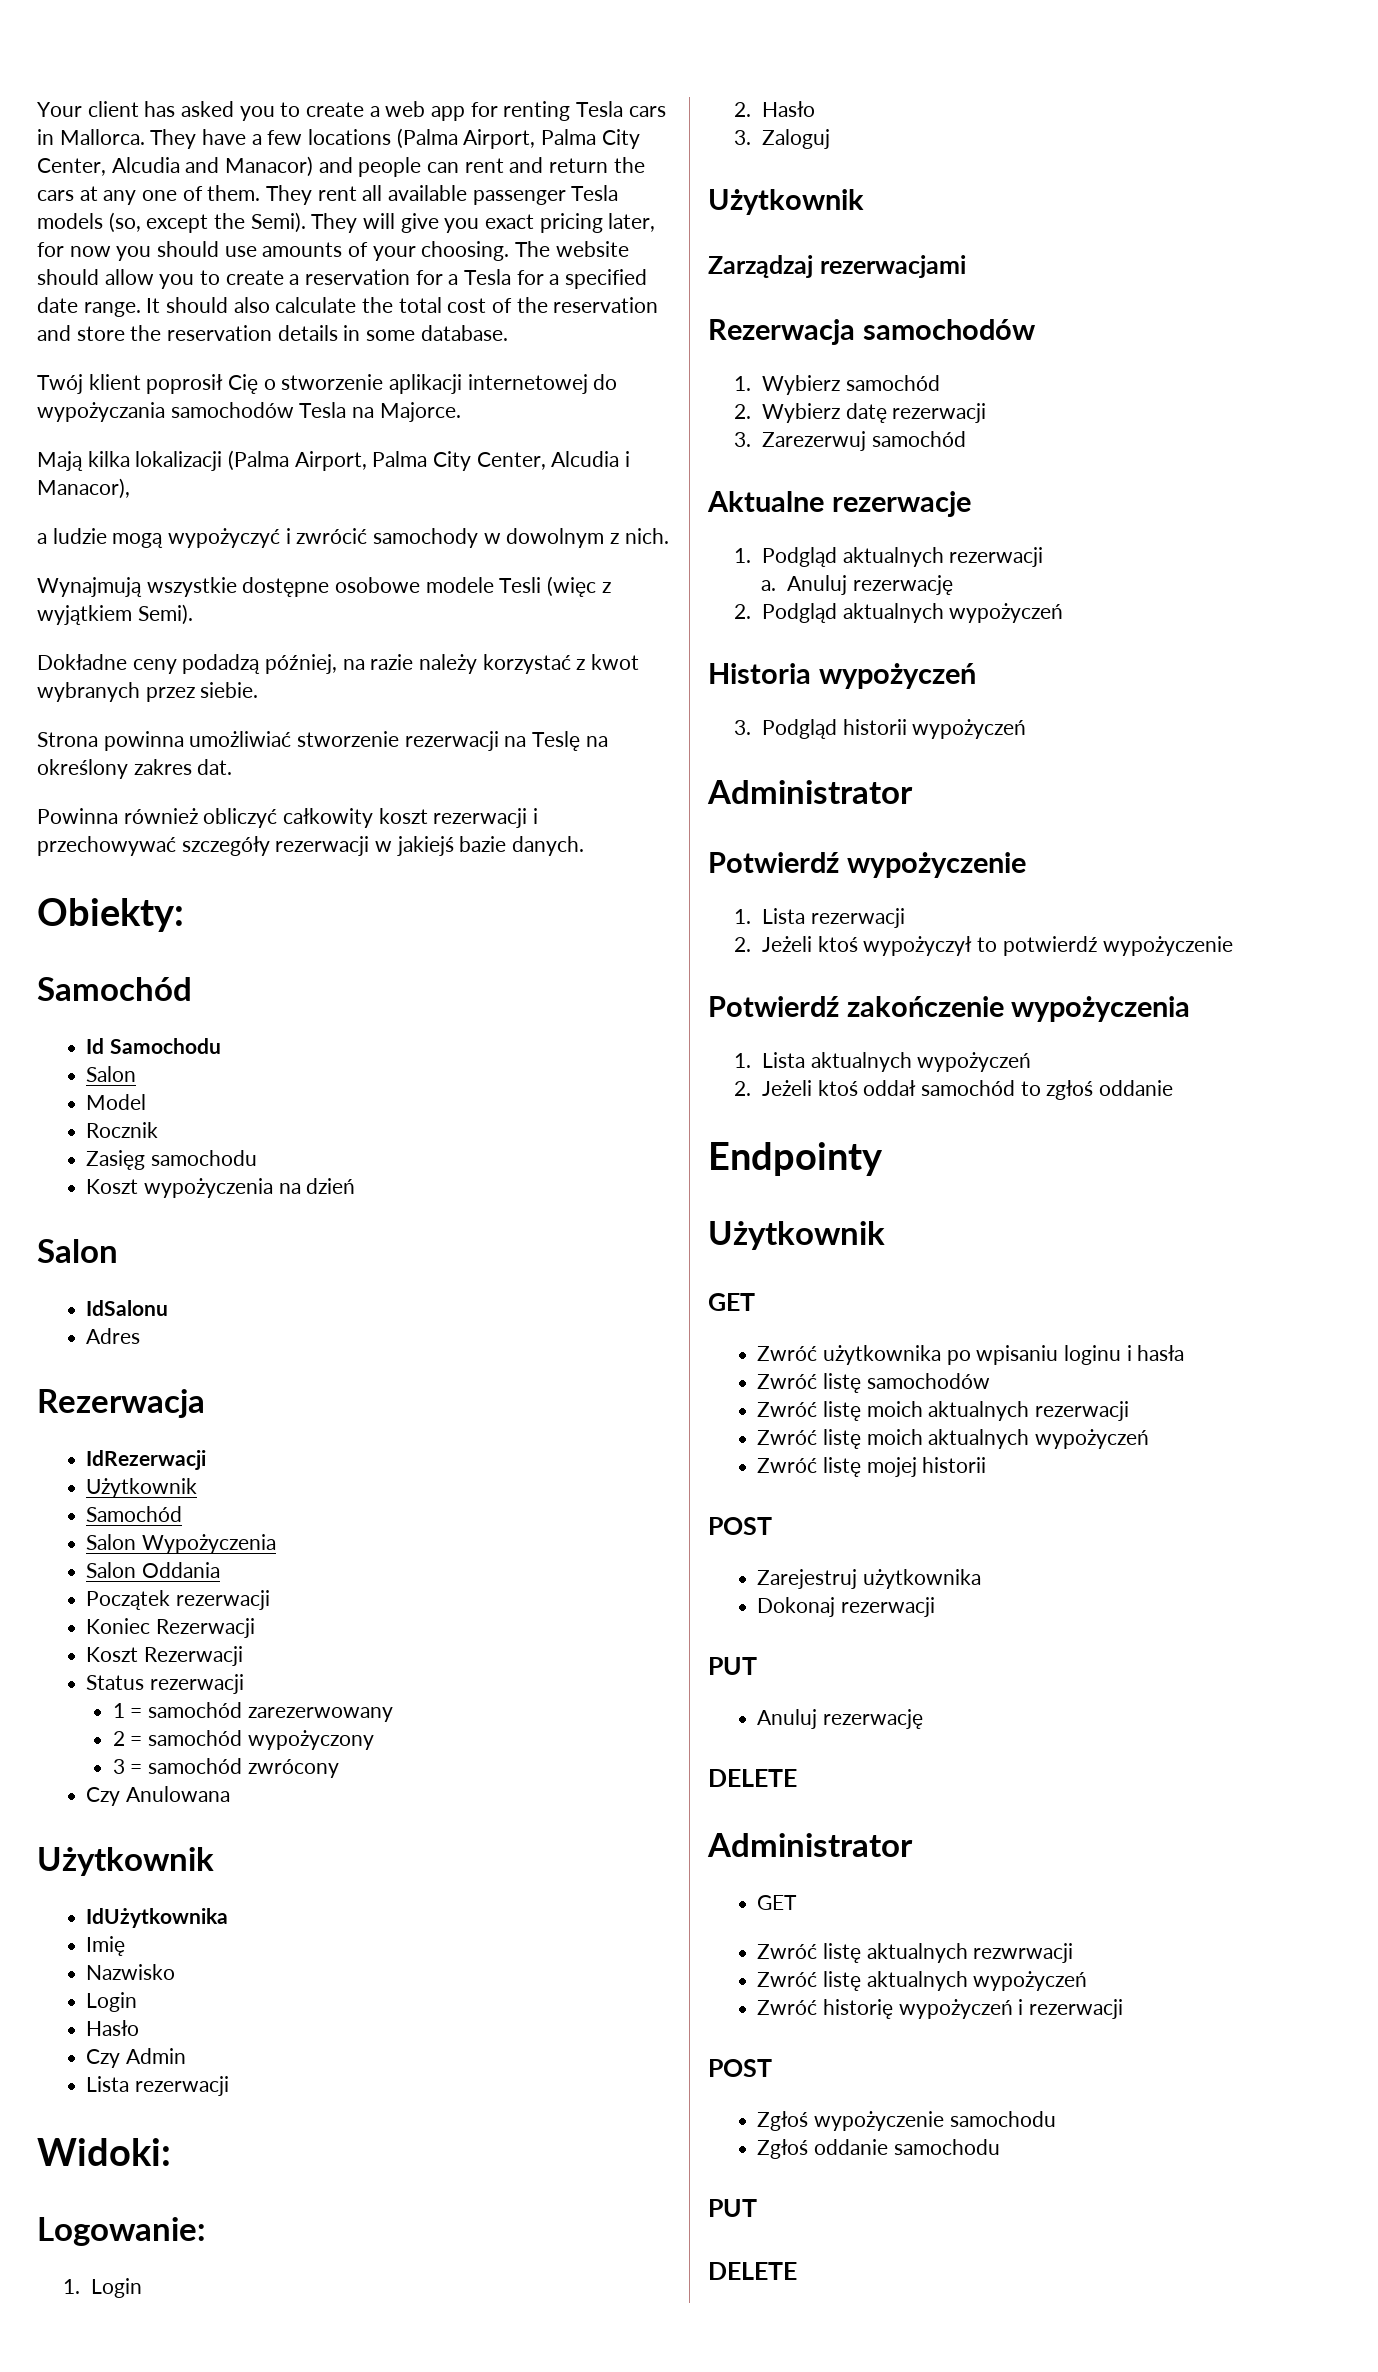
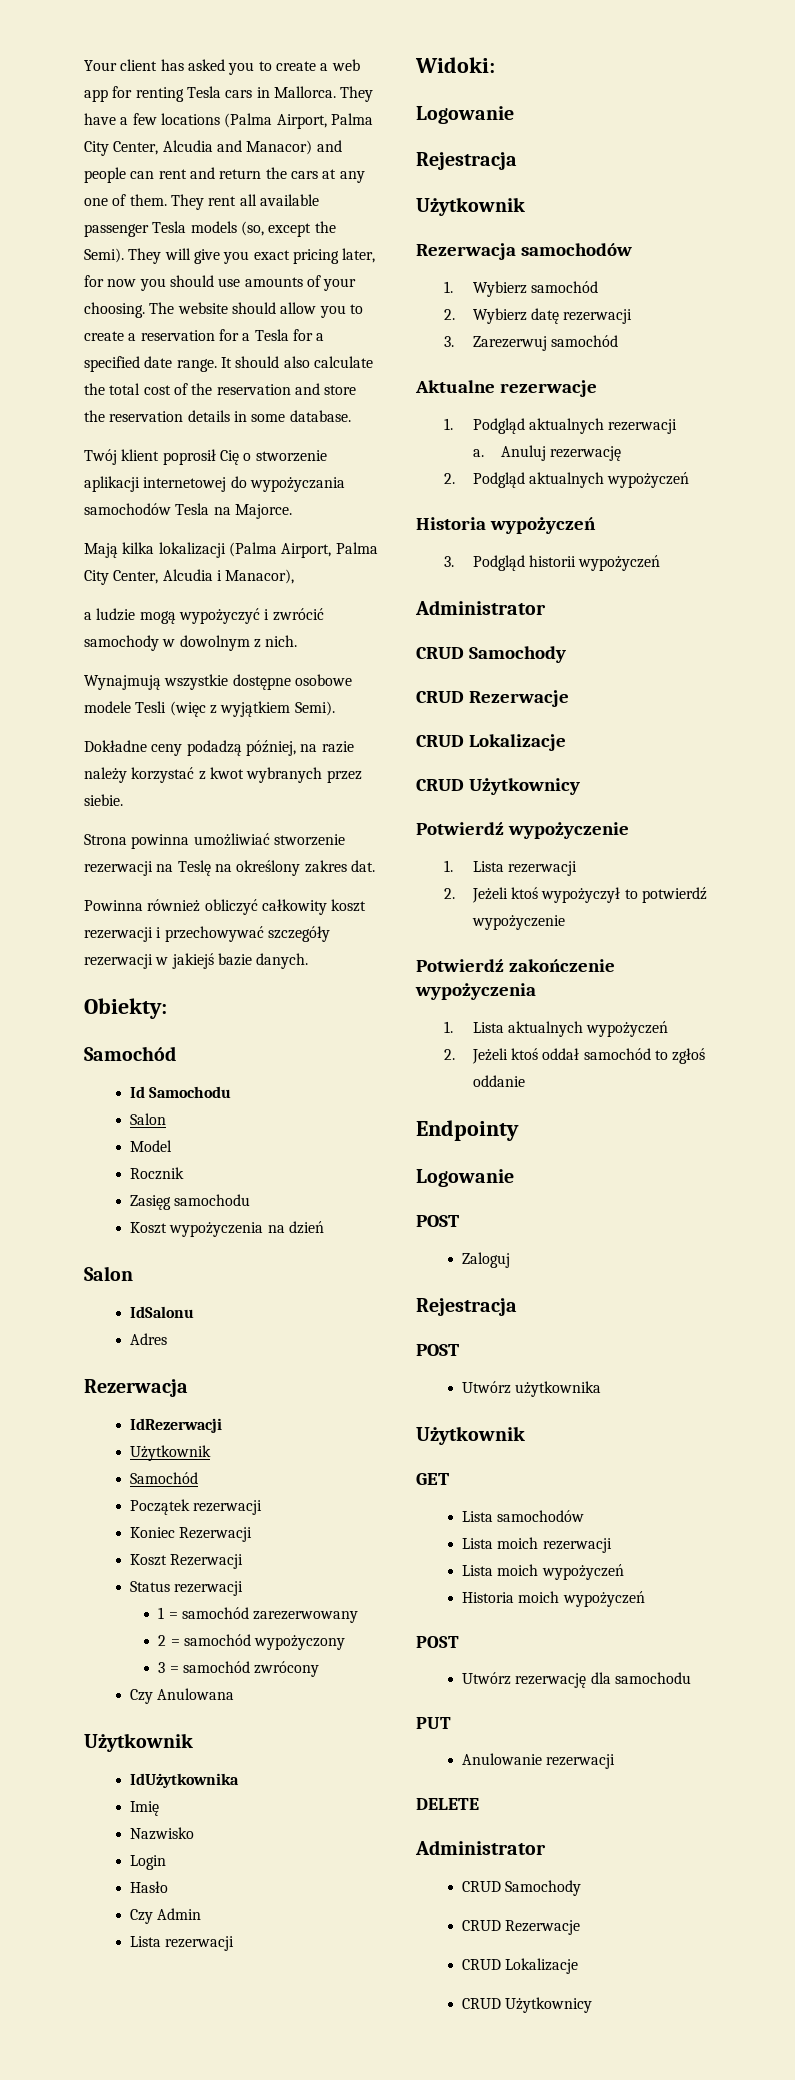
[86,1534,277,1554] [86,1562,221,1578] // Salon Wypożyczenia // Salon Oddania -> (198, 1478) none
[37,2217,206,2246] [63,2278,142,2298] [734,101,815,117] [734,129,830,149] [708,189,864,215] [708,255,966,278] Logowanie: // 1. Login // 2. Hasło // 3. Zaloguj // Użytkownik // Zarządzaj rezerwacjami -> [416,106,514,124] [416,152,517,170] [416,197,525,216] Logowanie // Rejestracja // Użytkownik
(913, 792) none -> [416,646,566,663] [416,690,569,707] [416,734,566,751] [416,778,580,795] // CRUD Samochody // CRUD Rezerwacje // CRUD Lokalizacje // CRUD Użytkownicy
[708,1221,885,1250] [708,1293,755,1311] [757,1345,1185,1365] [757,1373,990,1393] [757,1401,1130,1421] [757,1429,1150,1449] [757,1457,987,1477] [708,1517,772,1535] [757,1569,982,1589] [757,1597,936,1617] [708,1657,757,1675] [757,1709,924,1729] Użytkownik // GET // Zwróć użytkownika po wpisaniu loginu i hasła // Zwróć listę samochodów // Zwróć listę moich aktualnych rezerwacji // Zwróć listę moich aktualnych wypożyczeń // Zwróć listę mojej historii // POST // Zarejestruj użytkownika // Dokonaj rezerwacji // PUT // Anuluj rezerwację -> [416,1169,514,1187] [416,1215,459,1227] [461,1252,510,1268] [416,1298,517,1316] [416,1344,459,1356] [461,1381,602,1397] [416,1426,525,1445] [416,1473,449,1485] [461,1510,585,1522] [461,1537,612,1553] [461,1564,624,1580] [461,1591,645,1607] [416,1636,459,1648] [461,1672,691,1688] [416,1717,451,1729] [461,1753,616,1769] Logowanie // POST // Zaloguj // Rejestracja // POST // Utwórz użytkownika // Użytkownik // GET // Lista samochodów // Lista moich rezerwacji // Lista moich wypożyczeń // Historia moich wypożyczeń // POST // Utwórz rezerwację dla samochodu // PUT // Anulowanie rezerwacji
[757,1895,798,1910] [757,1943,1074,1963] [757,1971,1088,1991] [757,1999,1124,2019] [708,2059,772,2077] [757,2111,1056,2131] [757,2139,1000,2159] [708,2199,757,2217] [708,2262,797,2280] GET // Zwróć listę aktualnych rezwrwacji // Zwróć listę aktualnych wypożyczeń // Zwróć historię wypożyczeń i rezerwacji // POST // Zgłoś wypożyczenie samochodu // Zgłoś oddanie samochodu // PUT // DELETE -> [461,1880,582,1896] [461,1920,581,1935] [461,1958,579,1974] [461,1997,593,2013] CRUD Samochody // CRUD Rezerwacje // CRUD Lokalizacje // CRUD Użytkownicy

